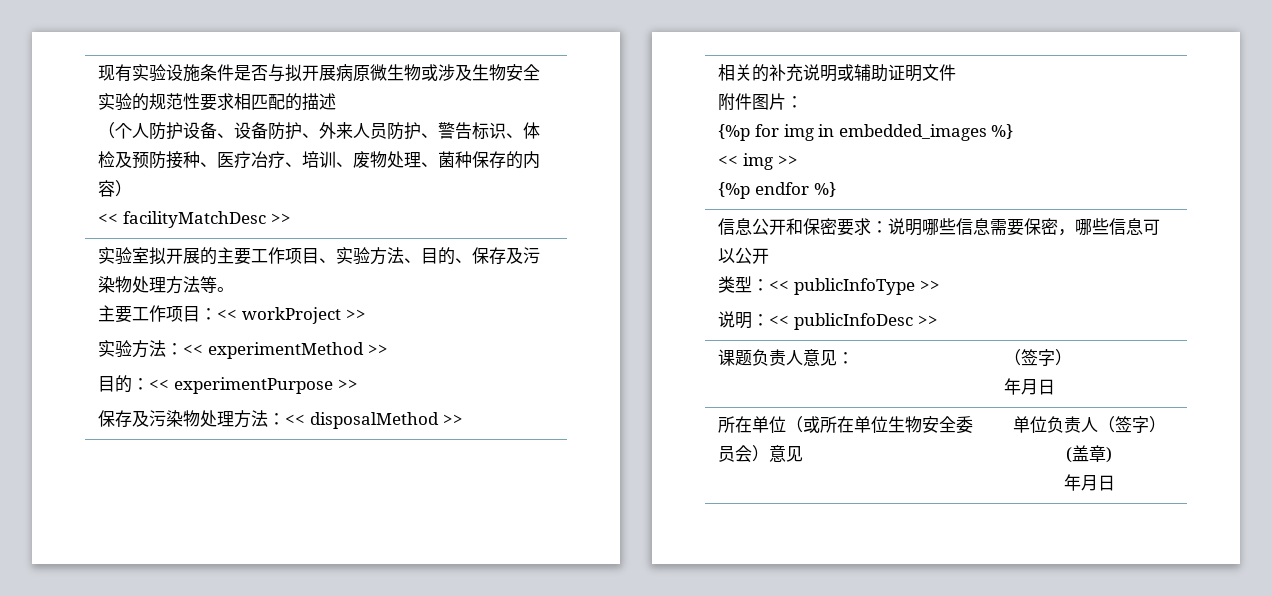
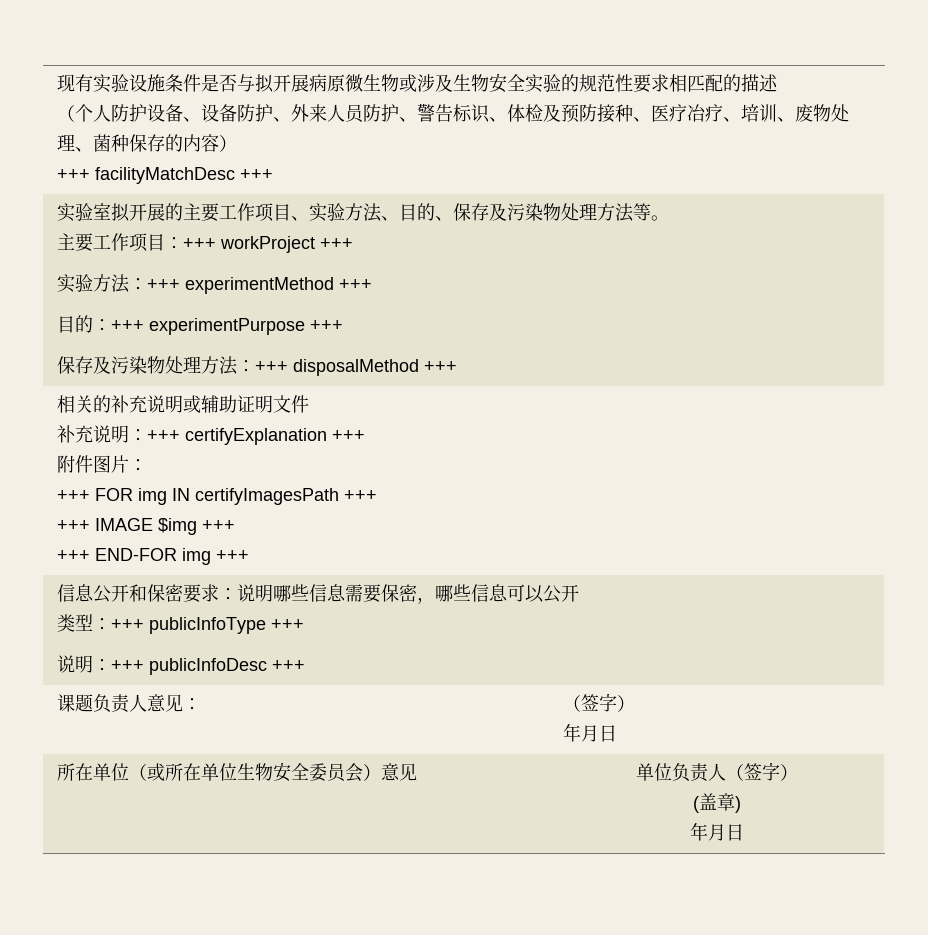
[98,211,291,228] << facilityMatchDesc >> -> [56,167,273,184] +++ facilityMatchDesc +++
[217,307,366,324] << workProject >> -> [182,236,353,253] +++ workProject +++
[183,342,388,359] << experimentMethod >> -> [146,277,372,294] +++ experimentMethod +++
[149,377,358,394] << experimentPurpose >> -> [110,318,343,335] +++ experimentPurpose +++
[285,412,463,429] << disposalMethod >> -> [254,359,457,376] +++ disposalMethod +++
[718,93,804,111] [718,124,1014,141] [718,153,798,170] [718,182,836,199] 附件图片： // {%p for img in embedded_images %} // << img >> // {%p endfor %} -> [56,425,365,445] [56,455,147,473] [56,488,377,505] [56,518,235,535] [56,548,249,565] 补充说明：+++ certifyExplanation +++ // 附件图片： // +++ FOR img IN certifyImagesPath +++ // +++ IMAGE $img +++ // +++ END-FOR img +++
[769,278,940,295] [718,311,938,330] << publicInfoType >> // 说明：<< publicInfoDesc >> -> [110,617,304,634] [56,655,305,675] +++ publicInfoType +++ // 说明：+++ publicInfoDesc +++

